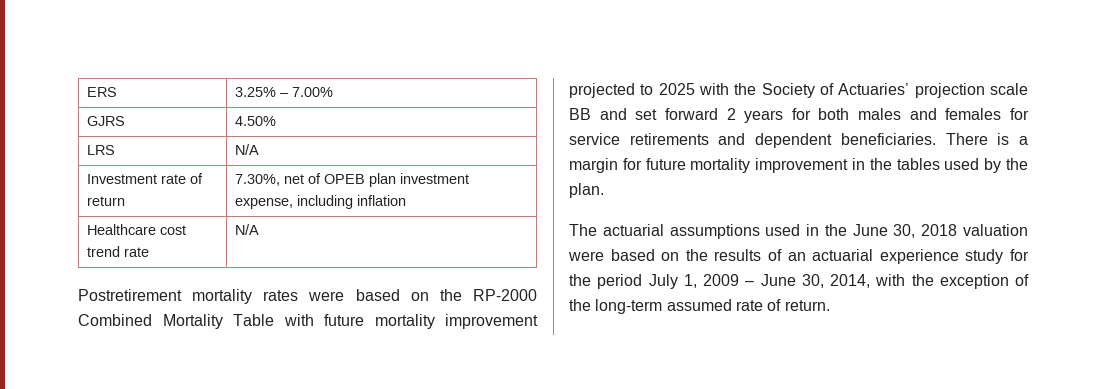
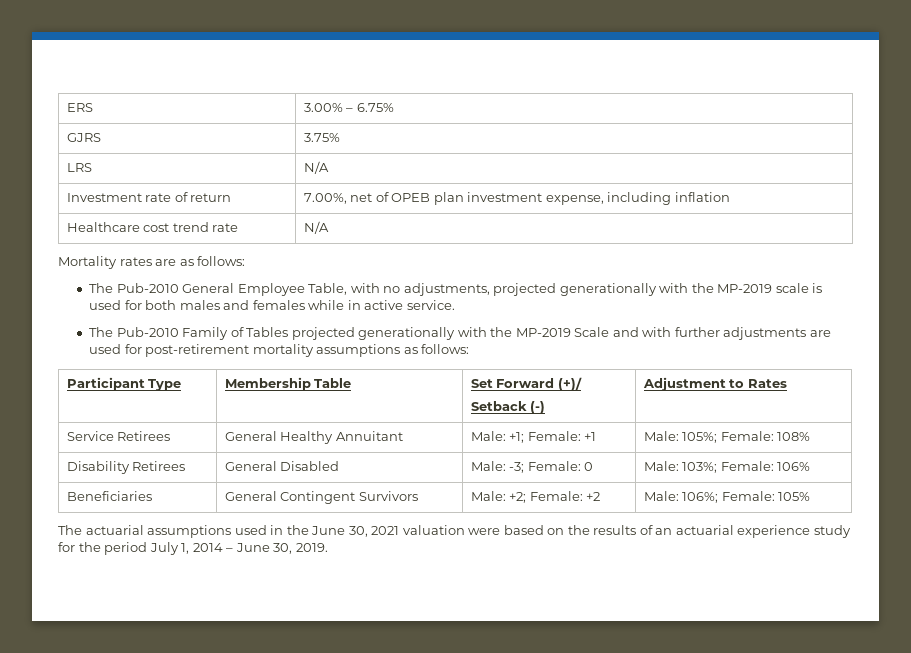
[234,87,333,97] 3.25% – 7.00% -> [303,103,394,112] 3.00% – 6.75%
[234,116,276,126] 4.50% -> [303,133,340,142] 3.75%
[234,174,280,186] 7.30%, -> [303,193,347,204] 7.00%,
[78,289,538,304] [78,314,538,329] [569,83,1028,98] [569,108,784,123] Postretirement mortality rates were based on the RP-2000 Combined Mortality Table with future mortality improvement projected to 2025 with the Society of Actuaries’ projection scale BB and set forward 2 years -> [58,256,246,269] [89,283,823,296] [89,300,122,310] Mortality rates are as follows: // The Pub-2010 General Employee Table, with no adjustments, projected generationally with the MP-2019 scale is used
[1010,108,1029,120] [569,133,1028,148] [569,158,1028,173] [569,183,604,198] for service retirements and dependent beneficiaries. There is a margin for future mortality improvement in the tables used by the plan. -> [308,300,455,310] [89,327,831,340] [89,344,470,357] [66,377,182,391] [224,377,352,391] [470,377,582,391] [470,401,546,414] [642,377,787,391] [66,431,171,441] [224,431,403,444] [470,431,597,443] [643,431,811,443] [66,461,186,474] [224,461,340,471] [470,461,594,473] [643,461,811,473] [66,491,152,501] [224,491,418,504] [470,491,601,503] [643,491,811,503] while in active service. // The Pub-2010 Family of Tables projected generationally with the MP-2019 Scale and with further adjustments are used for post-retirement mortality assumptions as follows: // Participant Type | Membership Table | Set Forward (+)/ // Setback (-) | Adjustment to Rates // Service Retirees | General Healthy Annuitant | Male: +1; Female: +1 | Male: 105%; Female: 108% // Disability Retirees | General Disabled | Male: -3; Female: 0 | Male: 103%; Female: 106% // Beneficiaries | General Contingent Survivors | Male: +2; Female: +2 | Male: 106%; Female: 105%
[921,224,958,236] 2018 -> [371,526,400,535] 2021
[703,274,739,286] 2009 -> [192,543,223,552] 2014
[830,274,1029,289] [569,299,830,314] 2014, with the exception of the long-term assumed rate of return. -> [295,543,328,552] 2019.

